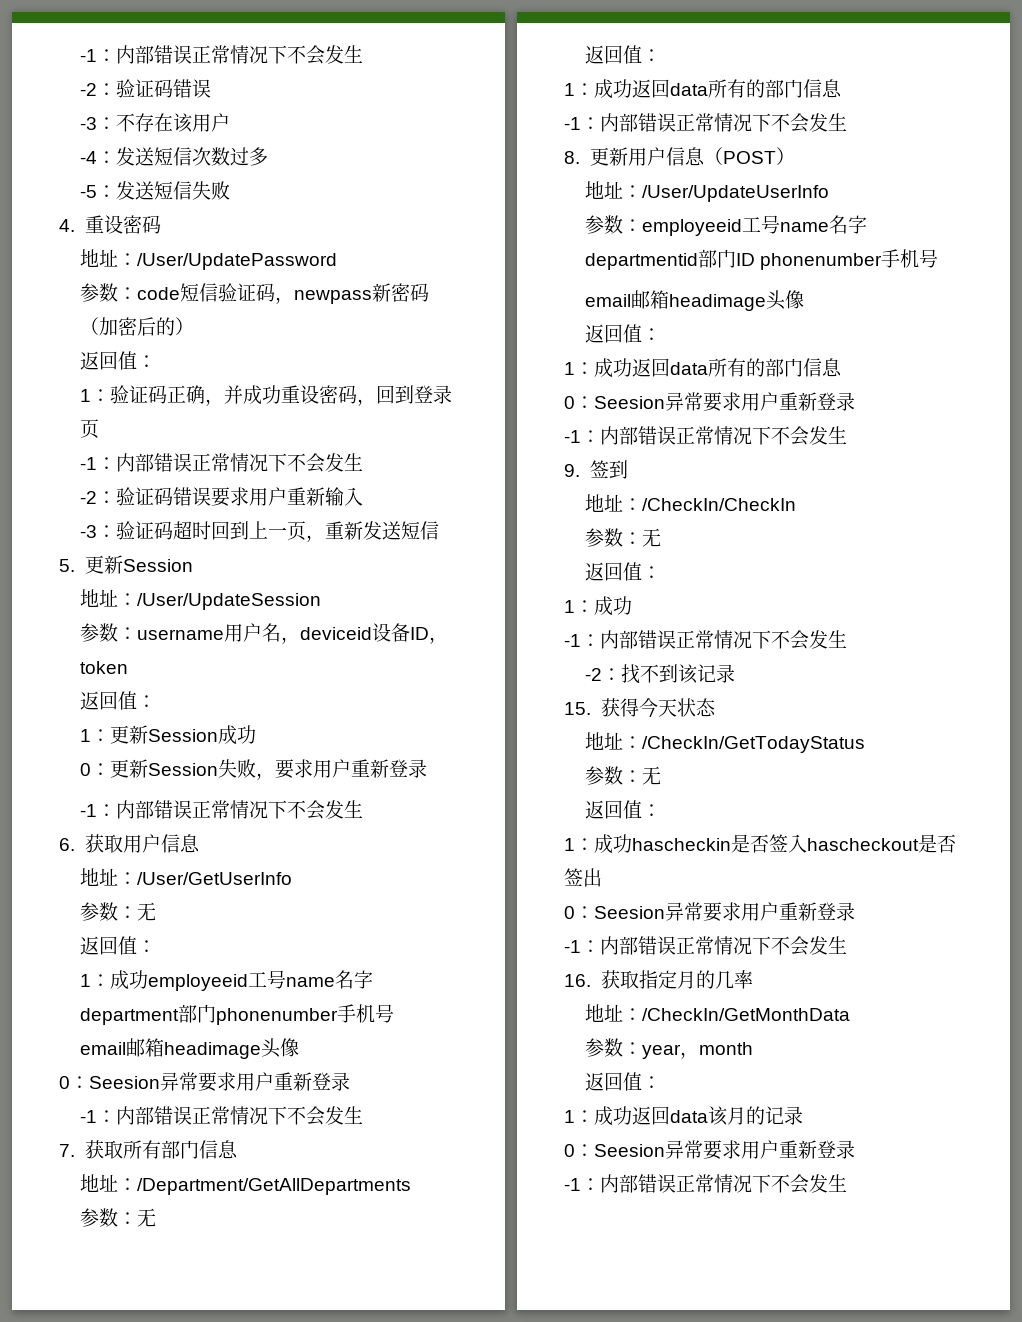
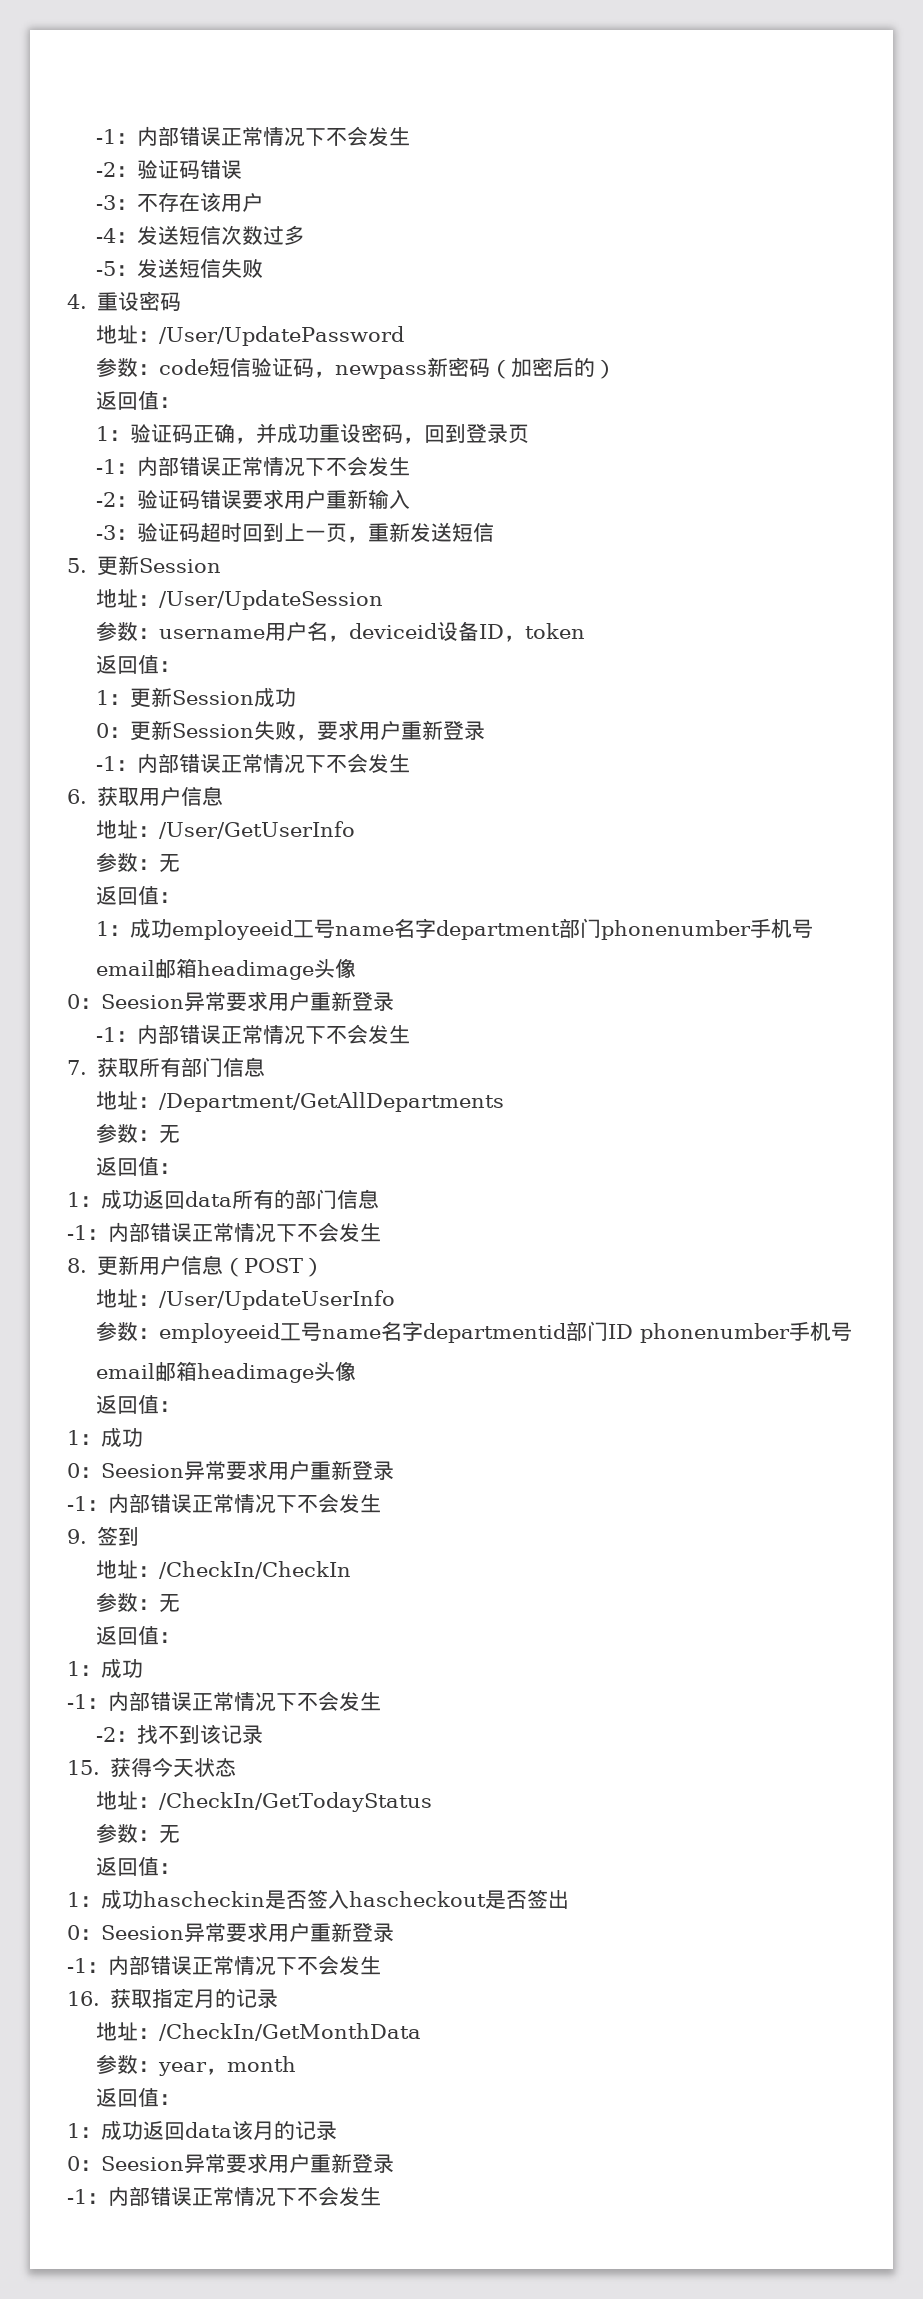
[632,358,842,377] 返回data所有的部门信息 -> (143, 1437) none
[714,970,753,989] 几率 -> [236,1989,279,2008] 记录

